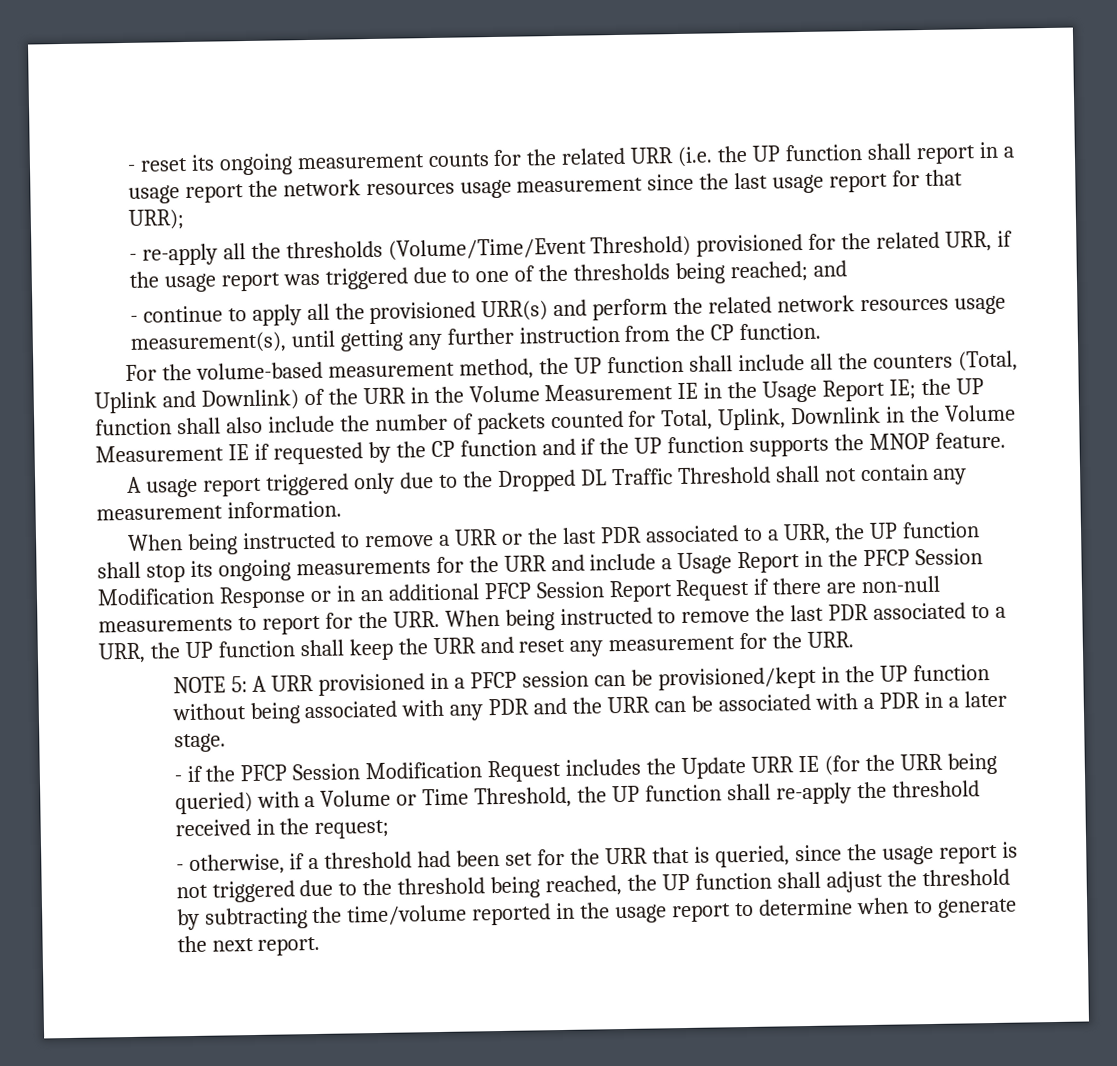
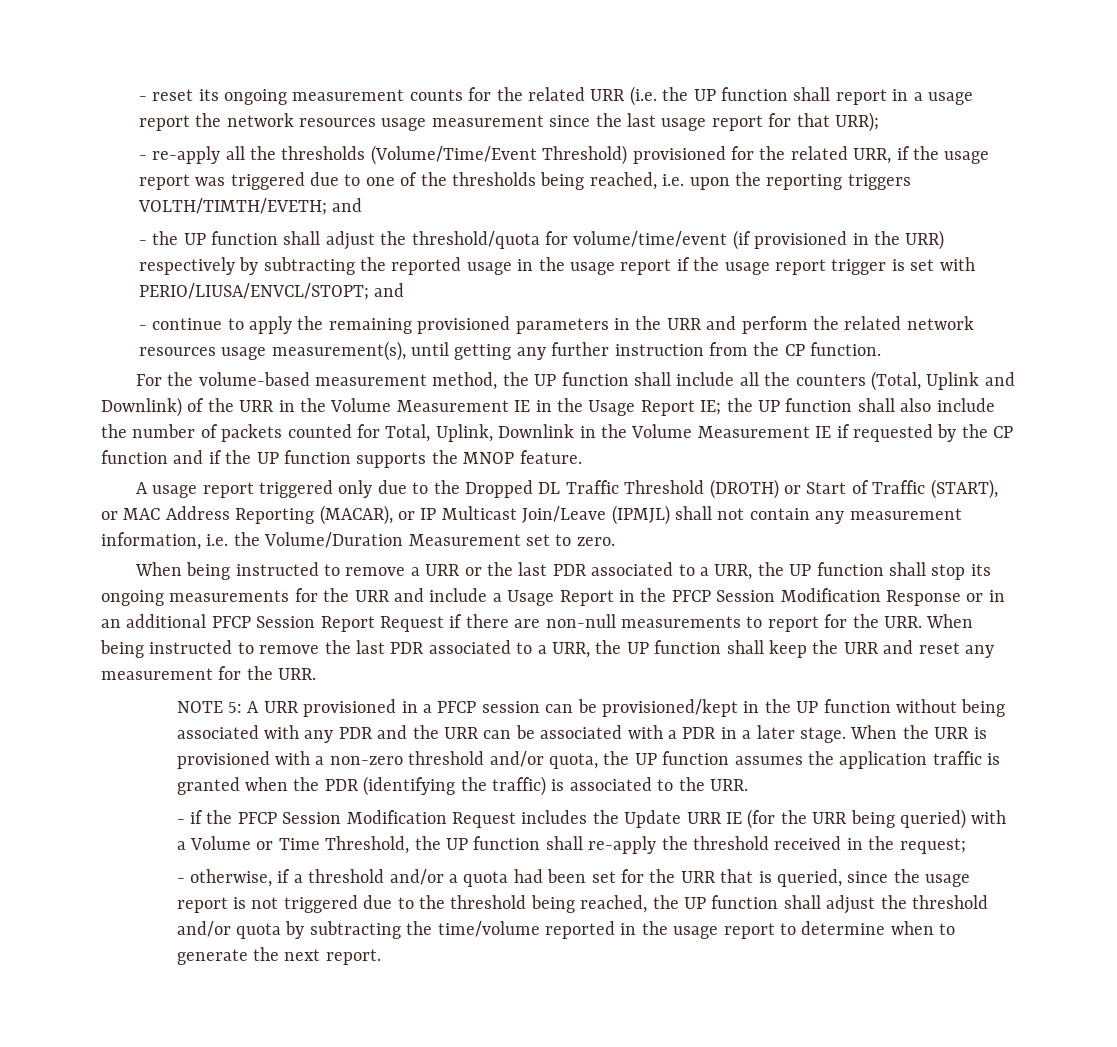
[730,260,809,283] reached; -> [589,172,911,190] [137,198,363,215] [138,230,945,250] [138,257,975,275] [138,283,369,300] reached, i.e. upon the reporting triggers VOLTH/TIMTH/EVETH; and // - the UP function shall adjust the threshold/quota for volume/time/event (if provisioned in the URR) respectively by subtracting the reported usage in the usage report if the usage report trigger is set with PERIO/LIUSA/ENVCL/STOPT;
[306,300,549,325] all the provisioned URR(s) -> [297,316,702,334] the remaining provisioned parameters in the URR
(771, 475) none -> [709,479,998,499] [101,505,670,525] (DROTH) or Start of Traffic (START), or MAC Address Reporting (MACAR), or IP Multicast Join/Leave (IPMJL)
[226,500,342,519] information. -> [101,532,615,550] information, i.e. the Volume/Duration Measurement set to zero.
(226, 743) none -> [850,725,987,739] [176,751,1001,769] [176,776,748,796] When the URR is provisioned with a non-zero threshold and/or quota, the UP function assumes the application traffic is granted when the PDR (identifying the traffic) is associated to the URR.
(413, 860) none -> [389,869,509,887] and/or a quota
(1010, 877) none -> [176,921,281,939] and/or quota

